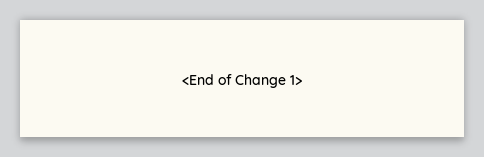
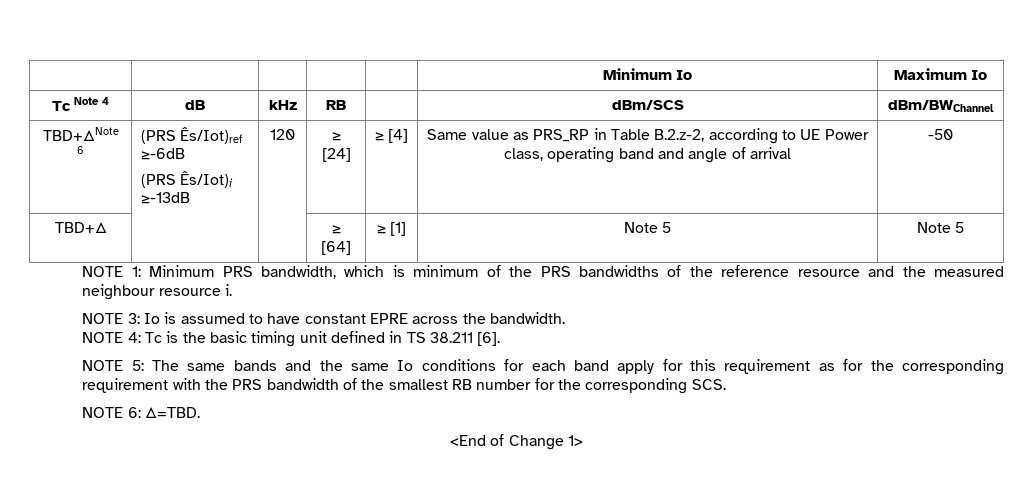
(182, 79) none -> [602,68,693,80] [893,68,988,80] [51,97,110,111] [185,100,205,110] [268,100,297,110] [326,100,346,110] [611,100,684,110] [888,100,994,112] [42,127,119,141] [77,146,84,154] [140,127,244,144] [140,148,185,160] [140,171,234,188] [140,192,190,204] [270,129,295,140] [331,132,341,141] [321,148,351,162] [374,129,409,143] [427,128,869,144] [504,147,791,163] [928,129,953,140] [54,222,107,233] [331,225,341,234] [321,241,351,255] [376,222,407,236] [623,222,672,233] [916,222,965,233] [82,265,1004,279] [82,284,232,300] [82,312,565,324] [82,331,501,347] [82,359,1005,375] [82,378,726,394] [82,407,200,418] | | | | | Minimum Io | Maximum Io // Tc Note 4 | dB | kHz | RB | | dBm/SCS | dBm/BWChannel // TBD+ΔNote 6 | (PRS Ês/Iot)ref ≥-6dB // (PRS Ês/Iot)i ≥-13dB | 120 | ≥ [24] | ≥ [4] | Same value as PRS_RP in Table B.2.z-2, according to UE Power class, operating band and angle of arrival | -50 // TBD+Δ | | | ≥ [64] | ≥ [1] | Note 5 | Note 5 // NOTE 1: Minimum PRS bandwidth, which is minimum of the PRS bandwidths of the reference resource and the measured neighbour resource i. // NOTE 3: Io is assumed to have constant EPRE across the bandwidth. // NOTE 4: Tc is the basic timing unit defined in TS 38.211 [6]. // NOTE 5: The same bands and the same Io conditions for each band apply for this requirement as for the corresponding requirement with the PRS bandwidth of the smallest RB number for the corresponding SCS. // NOTE 6: Δ=TBD. //

